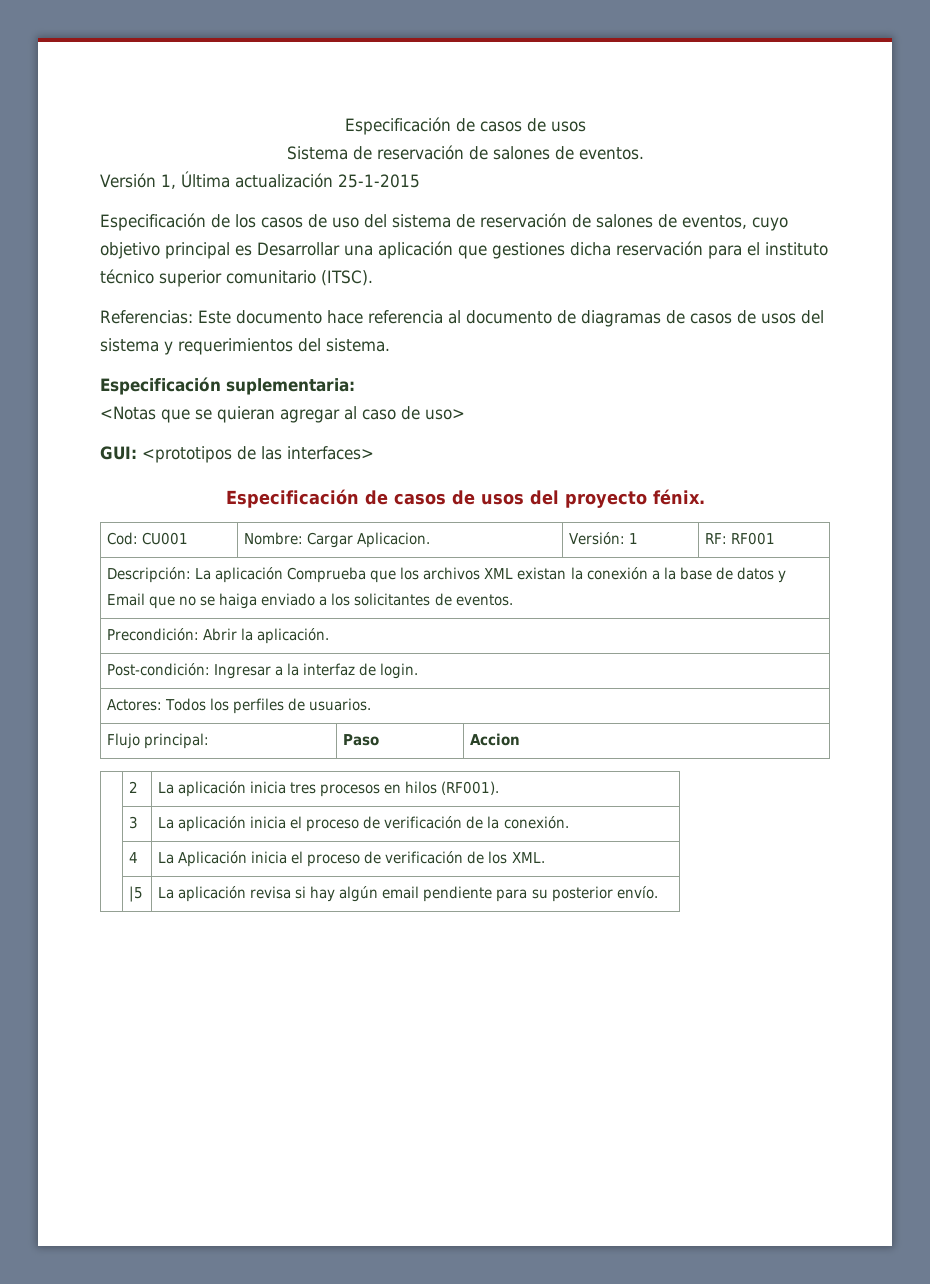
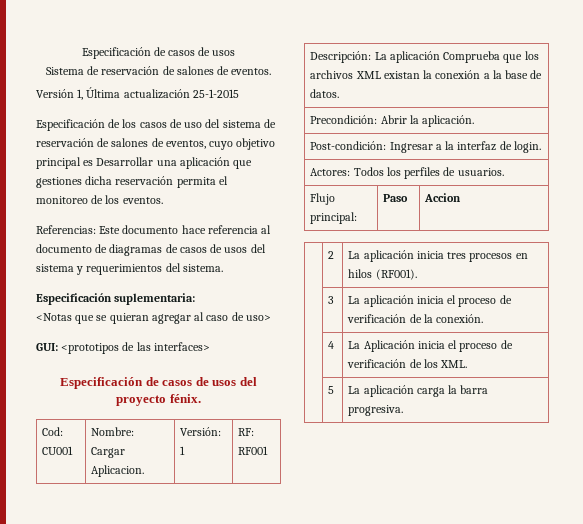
[708,242,828,259] [100,269,373,287] para el instituto técnico superior comunitario (ITSC). -> [176,176,228,188] [36,195,163,204] permita el monitoreo de los eventos.
[736,567,786,583] [107,593,513,609] datos y Email que no se haiga enviado a los solicitantes de eventos. -> [310,89,340,98] datos.
[129,886,144,902] [158,886,658,902] |5 | La aplicación revisa si hay algún email pendiente para su posterior envío. -> [328,386,335,394] [348,385,489,397] [348,405,404,416] 5 | La aplicación carga la barra progresiva.

